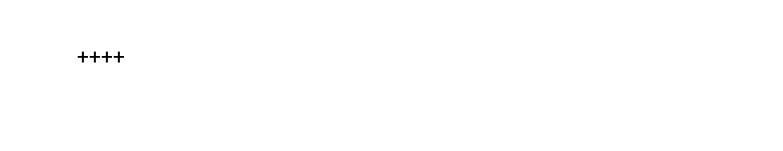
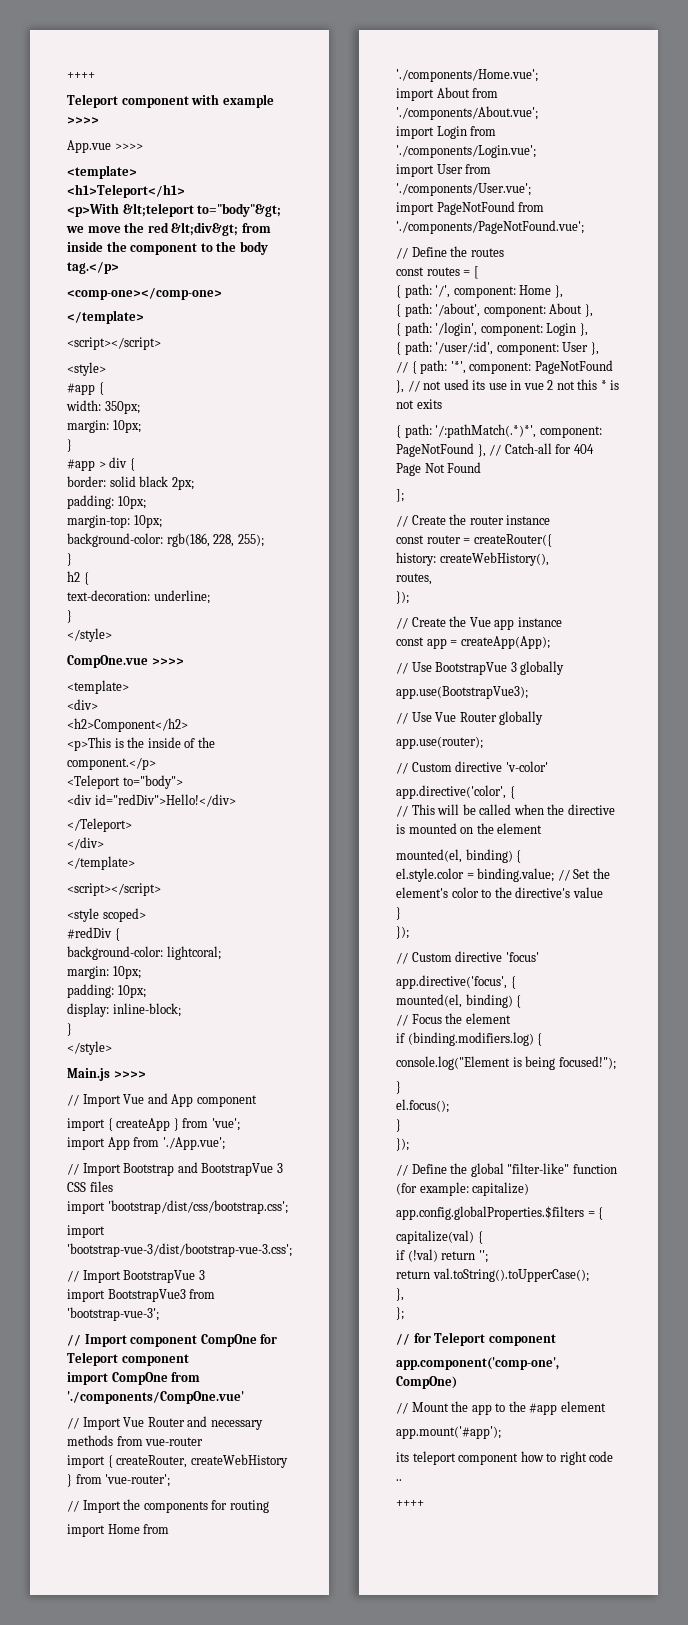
[77,51,125,64] ++++ -> [67,72,95,79] [67,94,274,108] [67,117,99,124] [67,140,143,153] [67,165,137,179] [67,184,185,198] [67,203,282,217] [66,222,271,236] [67,241,268,255] [67,261,119,274] [67,287,222,300] [67,310,144,324] [67,337,161,350] [67,362,106,376] [67,382,104,395] [66,400,140,414] [67,420,141,433] [67,439,72,452] [67,457,135,471] [67,476,194,490] [67,495,146,509] [67,515,162,528] [67,533,264,547] [67,553,72,566] [67,571,89,585] [67,590,210,604] [67,610,72,623] [67,628,112,642] [67,655,184,668] [67,680,129,694] [67,699,98,710] [67,718,188,732] [67,737,215,751] [67,757,156,770] [67,775,183,789] [67,794,236,807] [67,818,132,832] [67,837,104,850] [67,856,135,870] [67,883,161,896] [67,908,146,922] [67,927,120,941] [67,946,221,960] [67,966,141,979] [67,984,146,998] [67,1003,181,1017] [67,1023,72,1036] [67,1041,112,1055] [67,1068,146,1081] [67,1093,257,1107] [67,1118,240,1131] [67,1137,225,1150] [67,1162,283,1176] [67,1181,113,1192] [67,1200,288,1214] [67,1225,105,1238] [67,1243,292,1257] [67,1270,205,1283] [67,1289,216,1302] [67,1307,159,1321] [67,1334,278,1347] [67,1352,189,1366] [67,1372,201,1385] [67,1391,244,1404] [67,1416,263,1430] [67,1435,204,1446] [67,1454,288,1468] [67,1474,171,1487] [67,1499,269,1513] [67,1524,170,1537] [396,69,538,82] [396,87,499,101] [396,106,538,120] [396,126,497,139] [396,145,536,158] [396,164,492,177] [396,183,531,196] [396,201,545,215] [396,220,584,234] [396,246,504,259] [396,266,479,279] [396,284,563,298] [396,303,593,317] [396,322,588,336] [396,341,599,355] [396,360,613,374] [396,379,620,393] [396,399,442,409] [396,424,602,438] [396,443,594,457] [396,462,482,476] [396,489,404,502] [396,514,551,527] [396,534,552,547] [396,552,549,566] [396,573,432,585] [396,591,409,604] [396,616,562,630] [396,636,550,649] [396,661,565,675] [396,686,528,699] [396,711,544,725] [396,736,483,749] [396,761,548,774] [396,785,515,799] [396,804,615,817] [396,823,543,834] [396,849,522,863] [396,868,610,882] [396,887,603,898] [396,907,401,920] [396,926,409,939] [396,951,539,964] [396,975,516,989] [396,994,522,1008] [396,1013,511,1026] [396,1032,543,1046] [396,1056,616,1070] [396,1081,401,1094] [396,1099,449,1113] [396,1119,401,1132] [396,1138,409,1151] [396,1163,617,1177] [396,1182,530,1196] [396,1206,604,1220] [396,1230,483,1244] [396,1249,488,1263] [396,1268,589,1282] [396,1288,404,1301] [396,1307,404,1320] [396,1332,556,1346] [396,1357,559,1370] [396,1376,457,1389] [396,1401,606,1415] [396,1426,501,1439] [396,1451,614,1465] [396,1479,402,1481] [396,1500,424,1507] ++++ // Teleport component with example >>>> // App.vue >>>> // <template> // <h1>Teleport</h1> // <p>With &lt;teleport to="body"&gt; we move the red &lt;div&gt; from inside the component to the body tag.</p> // <comp-one></comp-one> // </template> // <script></script> // <style> // #app { // width: 350px; // margin: 10px; // } // #app > div { // border: solid black 2px; // padding: 10px; // margin-top: 10px; // background-color: rgb(186, 228, 255); // } // h2 { // text-decoration: underline; // } // </style> // CompOne.vue >>>> // <template> // <div> // <h2>Component</h2> // <p>This is the inside of the component.</p> // <Teleport to="body"> // <div id="redDiv">Hello!</div> // </Teleport> // </div> // </template> // <script></script> // <style scoped> // #redDiv { // background-color: lightcoral; // margin: 10px; // padding: 10px; // display: inline-block; // } // </style> // Main.js >>>> // // Import Vue and App component // import { createApp } from 'vue'; // import App from './App.vue'; // // Import Bootstrap and BootstrapVue 3 CSS files // import 'bootstrap/dist/css/bootstrap.css'; // import 'bootstrap-vue-3/dist/bootstrap-vue-3.css'; // // Import BootstrapVue 3 // import BootstrapVue3 from 'bootstrap-vue-3'; // // Import component CompOne for Teleport component // import CompOne from './components/CompOne.vue' // // Import Vue Router and necessary methods from vue-router // import { createRouter, createWebHistory } from 'vue-router'; // // Import the components for routing // import Home from './components/Home.vue'; // import About from './components/About.vue'; // import Login from './components/Login.vue'; // import User from './components/User.vue'; // import PageNotFound from './components/PageNotFound.vue'; // // Define the routes // const routes = [ // { path: '/', component: Home }, // { path: '/about', component: About }, // { path: '/login', component: Login }, // { path: '/user/:id', component: User }, // // { path: '*', component: PageNotFound }, // not used its use in vue 2 not this * is not exits // { path: '/:pathMatch(.*)*', component: PageNotFound }, // Catch-all for 404 Page Not Found // ]; // // Create the router instance // const router = createRouter({ // history: createWebHistory(), // routes, // }); // // Create the Vue app instance // const app = createApp(App); // // Use BootstrapVue 3 globally // app.use(BootstrapVue3); // // Use Vue Router globally // app.use(router); // // Custom directive 'v-color' // app.directive('color', { // // This will be called when the directive is mounted on the element // mounted(el, binding) { // el.style.color = binding.value; // Set the element's color to the directive's value // } // }); // // Custom directive 'focus' // app.directive('focus', { // mounted(el, binding) { // // Focus the element // if (binding.modifiers.log) { // console.log("Element is being focused!"); // } // el.focus(); // } // }); // // Define the global "filter-like" function (for example: capitalize) // app.config.globalProperties.$filters = { // capitalize(val) { // if (!val) return ''; // return val.toString().toUpperCase(); // }, // }; // // for Teleport component // app.component('comp-one', CompOne) // // Mount the app to the #app element // app.mount('#app'); // its teleport component how to right code .. // ++++

